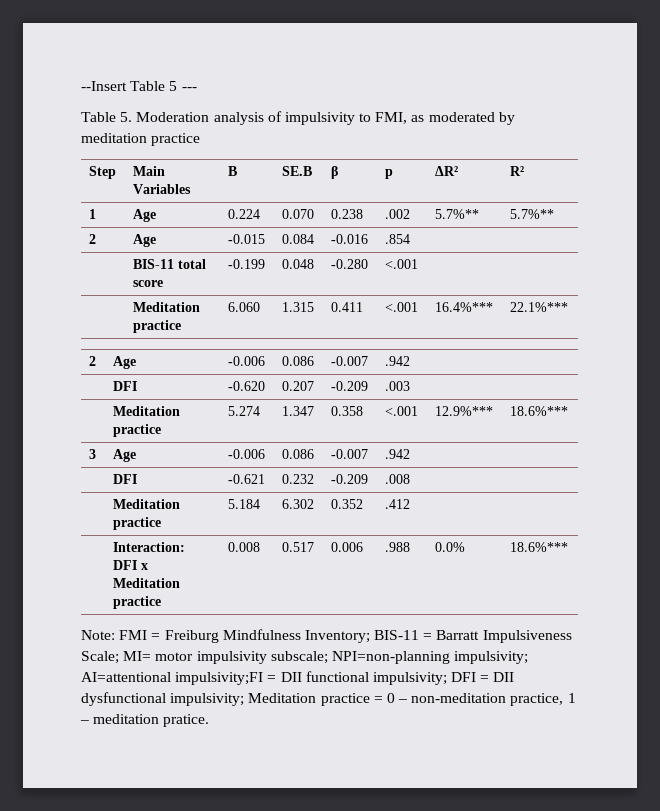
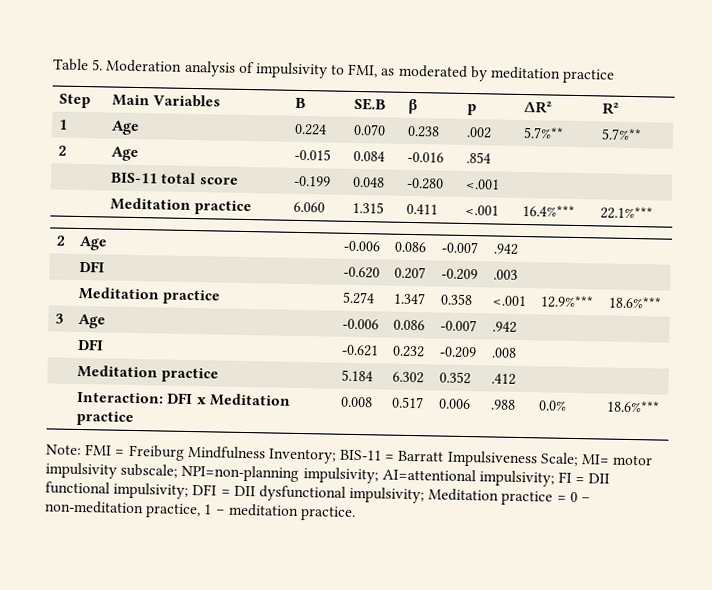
[81,81,197,91] --Insert Table 5 --- // -> (53, 65) none
[175,672,264,685] impulsivity;FI -> [478,470,573,487] impulsivity; FI
[163,714,210,727] pratice. -> [299,506,356,522] practice.

